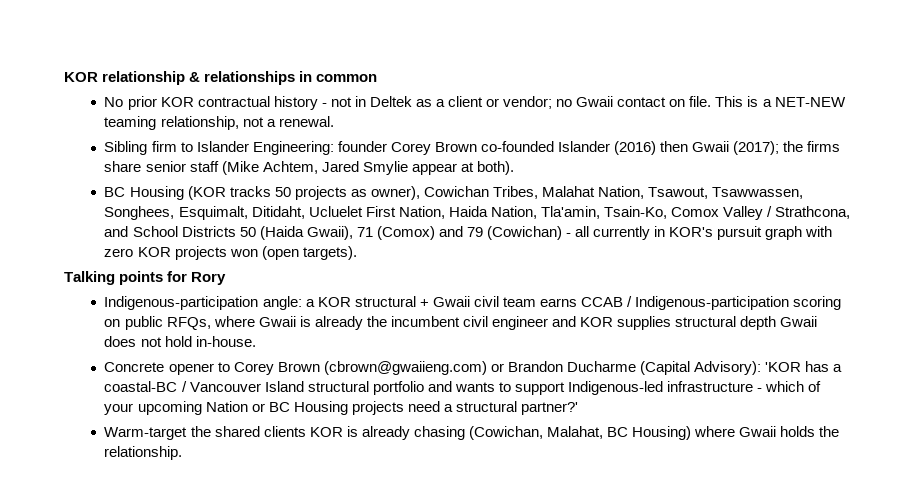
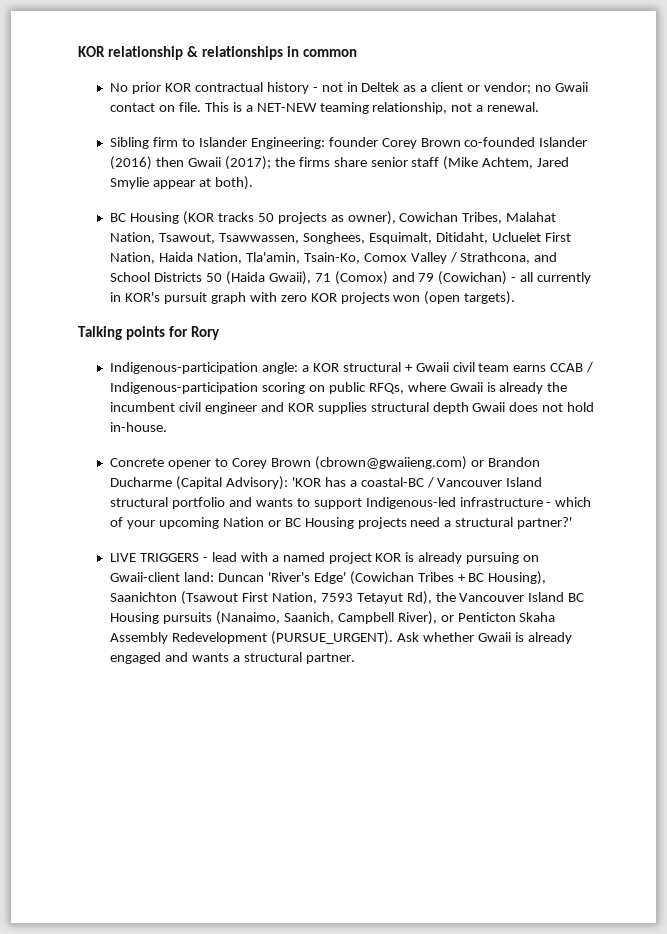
[104,426,840,440] [104,446,183,460] Warm-target the shared clients KOR is already chasing (Cowichan, Malahat, BC Housing) where Gwaii holds the relationship. -> [110,552,540,564] [110,571,547,585] [110,591,585,605] [110,611,556,625] [110,631,572,645] [110,652,355,664] LIVE TRIGGERS - lead with a named project KOR is already pursuing on Gwaii-client land: Duncan 'River's Edge' (Cowichan Tribes + BC Housing), Saanichton (Tsawout First Nation, 7593 Tetayut Rd), the Vancouver Island BC Housing pursuits (Nanaimo, Saanich, Campbell River), or Penticton Skaha Assembly Redevelopment (PURSUE_URGENT). Ask whether Gwaii is already engaged and wants a structural partner.

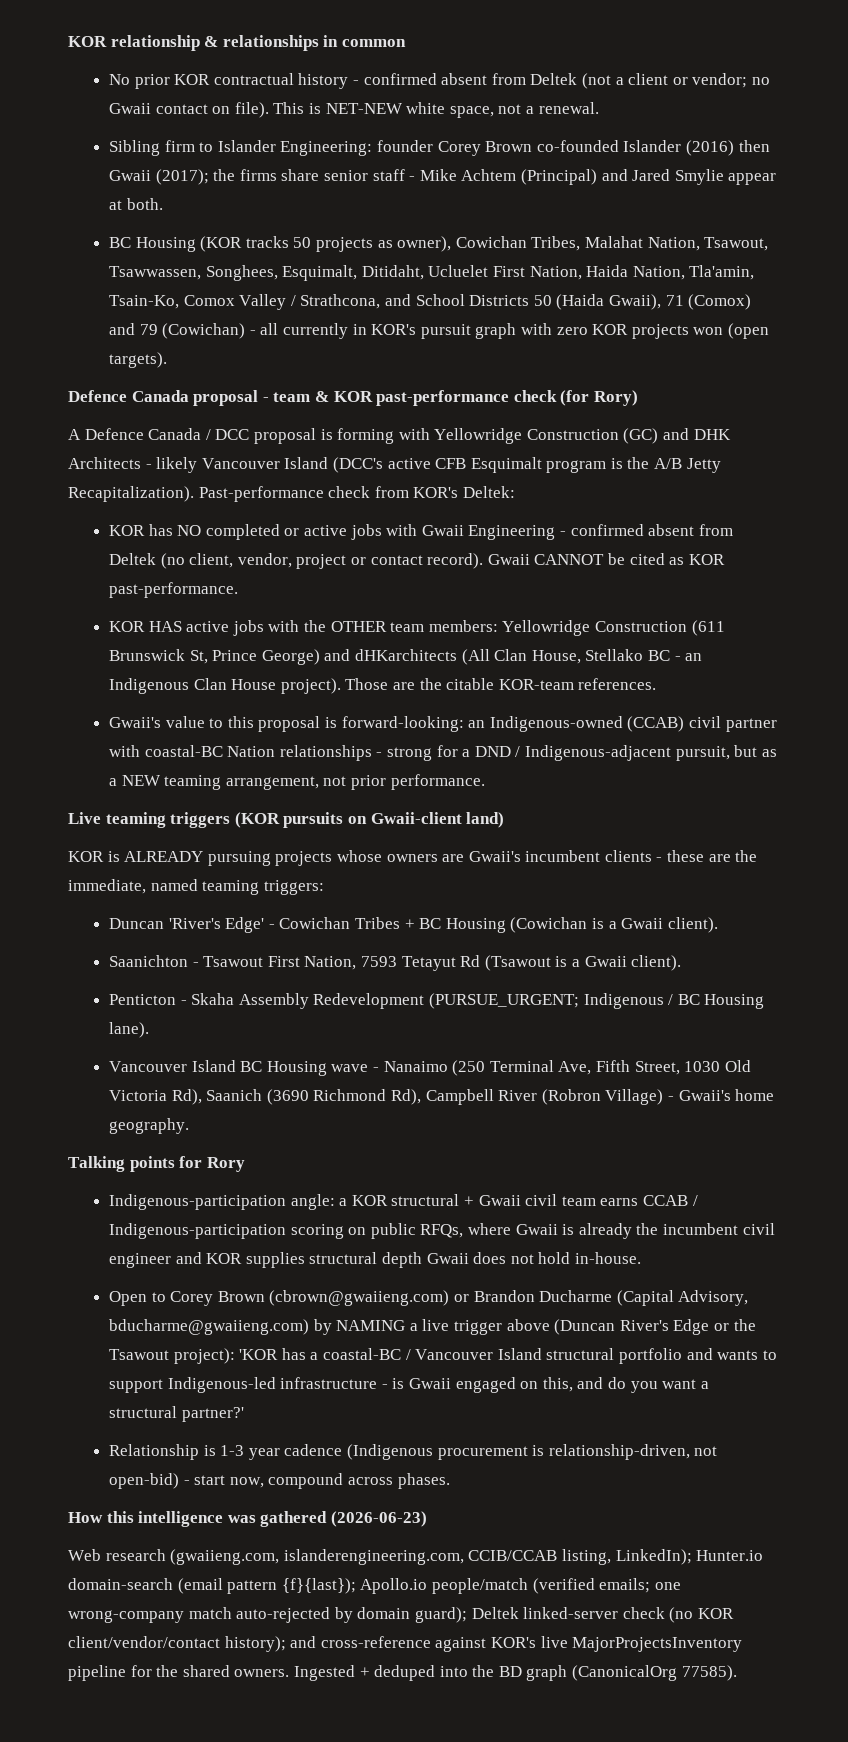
[321,82,417,92] not in Deltek as -> [363,73,611,89] confirmed absent from Deltek (not
[179,102,202,112] file. -> [234,102,269,118] file).
[245,102,448,114] a NET-NEW teaming relationship, -> [325,102,494,118] NET-NEW white space,
[443,156,534,170] (Mike Achtem, -> [409,169,628,185] - Mike Achtem (Principal) and
[214,176,253,190] both). -> [126,198,163,210] both.
(516, 298) none -> [68,390,638,406] [68,428,731,444] [68,457,721,473] [68,486,515,502] [109,524,733,540] [109,553,725,569] [109,582,239,598] [109,620,725,636] [109,649,703,665] [109,678,657,694] [109,716,777,732] [109,745,777,761] [109,774,485,790] [68,812,505,828] [68,850,758,866] [68,879,324,895] [109,917,718,933] [109,955,682,971] [109,993,765,1009] [109,1022,150,1038] [109,1060,751,1076] [109,1089,775,1105] [109,1118,190,1134] // Defence Canada proposal - team & KOR past-performance check (for Rory) // A Defence Canada / DCC proposal is forming with Yellowridge Construction (GC) and DHK Architects - likely Vancouver Island (DCC's active CFB Esquimalt program is the A/B Jetty Recapitalization). Past-performance check from KOR's Deltek: // KOR has NO completed or active jobs with Gwaii Engineering - confirmed absent from Deltek (no client, vendor, project or contact record). Gwaii CANNOT be cited as KOR past-performance. // KOR HAS active jobs with the OTHER team members: Yellowridge Construction (611 Brunswick St, Prince George) and dHKarchitects (All Clan House, Stellako BC - an Indigenous Clan House project). Those are the citable KOR-team references. // Gwaii's value to this proposal is forward-looking: an Indigenous-owned (CCAB) civil partner with coastal-BC Nation relationships - strong for a DND / Indigenous-adjacent pursuit, but as a NEW teaming arrangement, not prior performance. // Live teaming triggers (KOR pursuits on Gwaii-client land) // KOR is ALREADY pursuing projects whose owners are Gwaii's incumbent clients - these are the immediate, named teaming triggers: // Duncan 'River's Edge' - Cowichan Tribes + BC Housing (Cowichan is a Gwaii client). // Saanichton - Tsawout First Nation, 7593 Tetayut Rd (Tsawout is a Gwaii client). // Penticton - Skaha Assembly Redevelopment (PURSUE_URGENT; Indigenous / BC Housing lane). // Vancouver Island BC Housing wave - Nanaimo (250 Terminal Ave, Fifth Street, 1030 Old Victoria Rd), Saanich (3690 Richmond Rd), Campbell River (Robron Village) - Gwaii's home geography.
[110,458,212,469] Concrete opener -> [109,1291,148,1306] Open
[226,476,289,490] Advisory): -> [678,1290,749,1306] [109,1319,756,1335] [109,1348,235,1364] Advisory, bducharme@gwaiieng.com) by NAMING a live trigger above (Duncan River's Edge or the Tsawout project):
[555,497,592,507] [110,517,573,529] [110,552,540,564] [110,571,547,585] [110,591,585,605] [110,611,556,625] [110,631,572,645] [110,652,355,664] which of your upcoming Nation or BC Housing projects need a structural partner?' // LIVE TRIGGERS - lead with a named project KOR is already pursuing on Gwaii-client land: Duncan 'River's Edge' (Cowichan Tribes + BC Housing), Saanichton (Tsawout First Nation, 7593 Tetayut Rd), the Vancouver Island BC Housing pursuits (Nanaimo, Saanich, Campbell River), or Penticton Skaha Assembly Redevelopment (PURSUE_URGENT). Ask whether Gwaii is already engaged and wants a structural partner. -> [392,1377,709,1393] [109,1406,244,1422] [109,1444,718,1460] [109,1473,450,1489] [68,1511,427,1527] [68,1549,764,1565] [68,1578,681,1594] [68,1607,734,1623] [68,1636,743,1652] [68,1665,737,1681] is Gwaii engaged on this, and do you want a structural partner?' // Relationship is 1-3 year cadence (Indigenous procurement is relationship-driven, not open-bid) - start now, compound across phases. // How this intelligence was gathered (2026-06-23) // Web research (gwaiieng.com, islanderengineering.com, CCIB/CCAB listing, LinkedIn); Hunter.io domain-search (email pattern {f}{last}); Apollo.io people/match (verified emails; one wrong-company match auto-rejected by domain guard); Deltek linked-server check (no KOR client/vendor/contact history); and cross-reference against KOR's live MajorProjectsInventory pipeline for the shared owners. Ingested + deduped into the BD graph (CanonicalOrg 77585).

